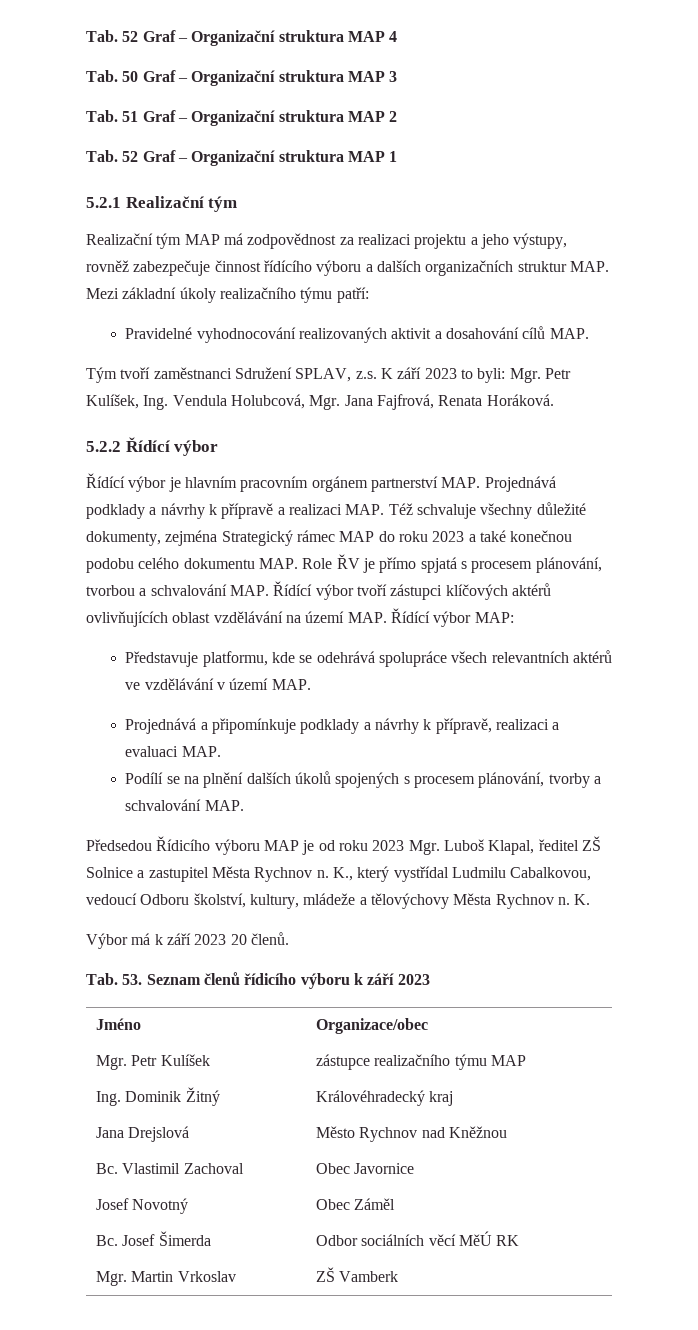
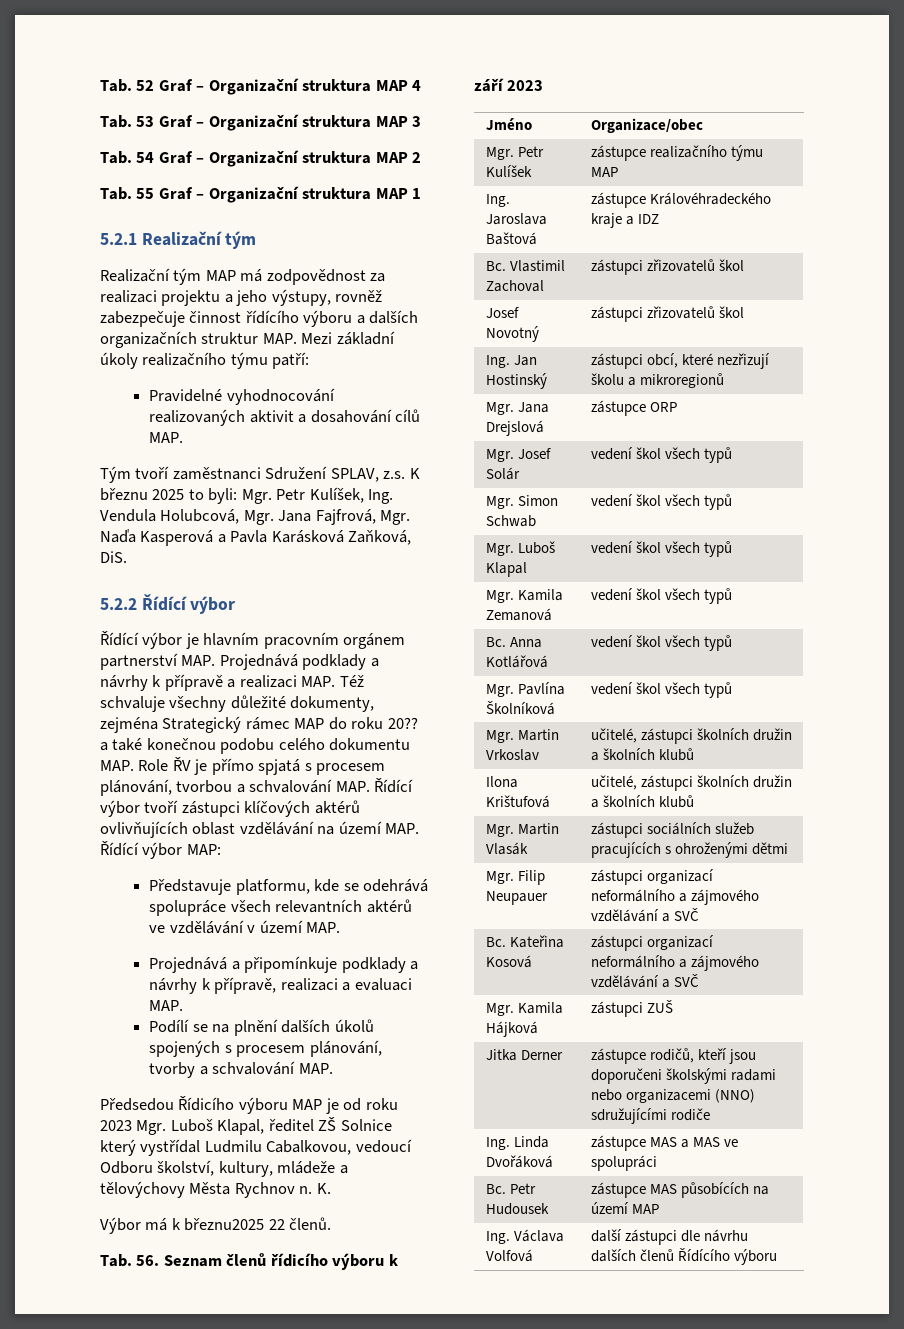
[122,71,139,82] 50 -> [136,116,155,127] 53
[122,111,139,122] 51 -> [136,152,155,163] 54
[122,151,139,162] 52 -> [136,188,155,199] 55
[397,367,457,379] září 2023 -> [100,488,185,501] březnu 2025
[438,394,554,406] Renata Horáková. -> [380,510,411,525] [100,529,412,546] [100,551,127,563] Mgr. Naďa Kasperová a Pavla Karásková Zaňková, DiS.
[432,531,465,542] 2023 -> [387,717,418,729] 20??
[137,866,353,882] a zastupitel Města Rychnov n. K., -> (392, 1125) none
[166,933,247,945] září 2023 20 -> [184,1218,285,1231] březnu2025 22
[122,974,143,985] 53. -> [136,1255,160,1266] 56.
[125,1087,220,1106] [315,1090,454,1106] [95,1126,190,1142] [315,1126,507,1142] Dominik Žitný | Královéhradecký kraj // Jana Drejslová | Město Rychnov nad Kněžnou -> [485,213,547,225] [485,232,537,245] [590,192,771,208] [590,213,659,228] Jaroslava Baštová | zástupce Královéhradeckého kraje a IDZ
[315,1163,415,1174] Obec Javornice -> [590,259,744,275] zástupci zřizovatelů škol
[315,1198,396,1210] [95,1231,211,1246] [315,1231,520,1246] [95,1271,236,1286] [315,1267,399,1282] Obec Záměl // Bc. Josef Šimerda | Odbor sociálních věcí MěÚ RK // Mgr. Martin Vrkoslav | ZŠ Vamberk -> [590,306,744,322] [485,355,537,368] [485,373,547,389] [590,353,770,369] [590,373,724,388] [485,402,549,415] [485,420,544,436] [590,400,677,416] [485,448,551,462] [485,467,520,480] [590,447,732,463] [485,495,558,509] [485,515,536,527] [590,494,732,510] [485,541,555,556] [485,562,527,577] [590,541,732,557] [485,589,563,603] [485,608,552,621] [590,588,732,604] [485,637,542,648] [485,655,548,668] [590,635,732,651] [485,682,565,697] [485,701,555,715] [590,682,732,698] [485,729,559,743] [485,749,539,761] [590,728,792,744] [590,748,694,761] [485,776,518,788] [485,795,550,808] [590,775,792,791] [590,795,694,808] [485,823,559,837] [485,842,528,855] [590,822,754,838] [590,842,788,858] [485,870,545,885] [485,891,548,905] [590,869,714,885] [590,889,759,905] [590,908,699,922] [485,935,564,948] [485,955,532,968] [590,935,714,951] [590,955,759,971] [590,974,699,988] [485,1002,563,1016] [485,1021,538,1037] [590,1000,673,1017] [485,1049,563,1061] [590,1048,756,1064] [590,1068,776,1084] [590,1089,755,1103] [590,1108,710,1124] [485,1136,549,1150] [485,1155,553,1168] [590,1135,739,1151] [590,1155,657,1171] [485,1183,536,1194] [485,1203,549,1215] [590,1182,769,1198] [590,1202,659,1214] [485,1229,564,1244] [485,1249,533,1262] [590,1229,748,1245] [590,1248,777,1265] zástupci zřizovatelů škol // Ing. Jan Hostinský | zástupci obcí, které nezřizují školu a mikroregionů // Mgr. Jana Drejslová | zástupce ORP // Mgr. Josef Solár | vedení škol všech typů // Mgr. Simon Schwab | vedení škol všech typů // Mgr. Luboš Klapal | vedení škol všech typů // Mgr. Kamila Zemanová | vedení škol všech typů // Bc. Anna Kotlářová | vedení škol všech typů // Mgr. Pavlína Školníková | vedení škol všech typů // Mgr. Martin Vrkoslav | učitelé, zástupci školních družin a školních klubů // Ilona Krištufová | učitelé, zástupci školních družin a školních klubů // Mgr. Martin Vlasák | zástupci sociálních služeb pracujících s ohroženými dětmi // Mgr. Filip Neupauer | zástupci organizací neformálního a zájmového vzdělávání a SVČ // Bc. Kateřina Kosová | zástupci organizací neformálního a zájmového vzdělávání a SVČ // Mgr. Kamila Hájková | zástupci ZUŠ // Jitka Derner | zástupce rodičů, kteří jsou doporučeni školskými radami nebo organizacemi (NNO) sdružujícími rodiče // Ing. Linda Dvořáková | zástupce MAS a MAS ve spolupráci // Bc. Petr Hudousek | zástupce MAS působících na území MAP // Ing. Václava Volfová | další zástupci dle návrhu dalších členů Řídícího výboru

